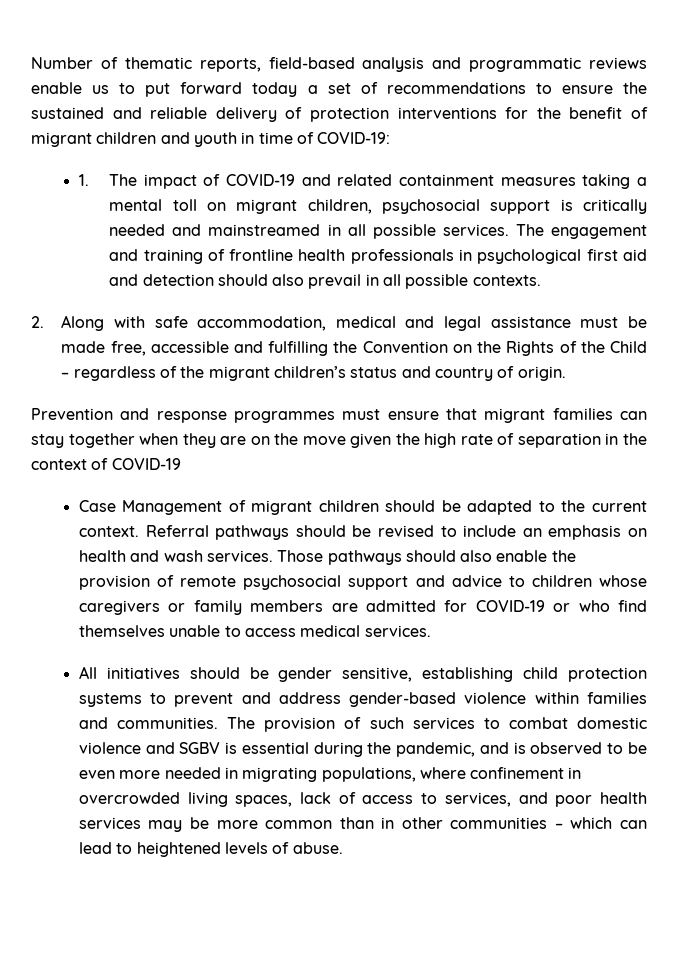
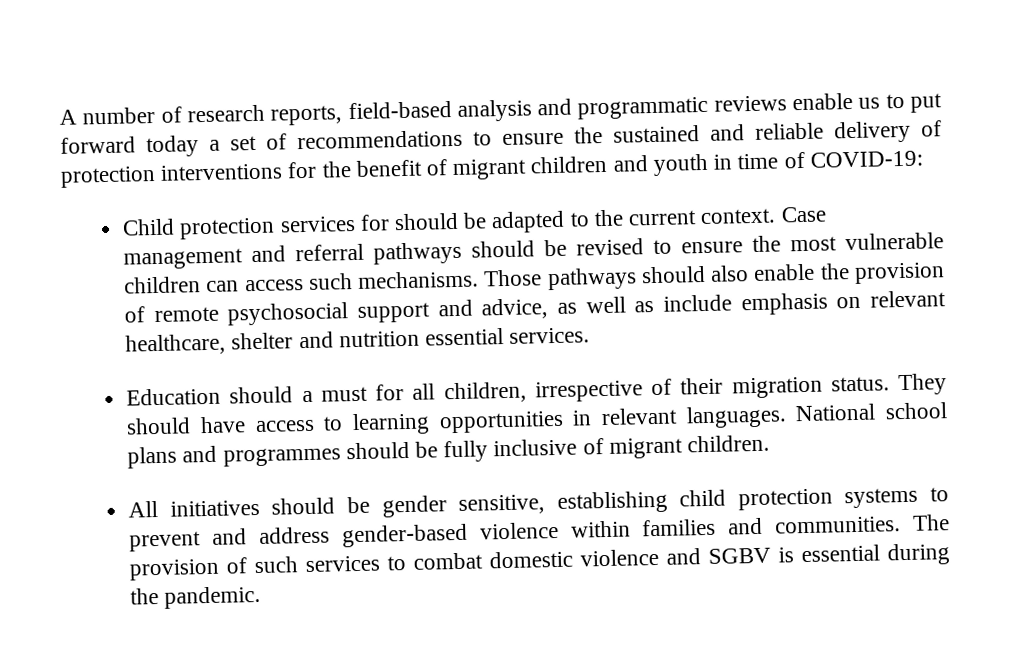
[31,57,192,69] Number of thematic -> [59,104,265,125] A number of research
[78,174,647,189] [109,199,647,214] [109,224,648,239] [109,249,648,264] [109,274,541,289] [31,315,647,331] [61,341,647,356] [61,366,566,381] [31,408,647,423] [31,433,648,448] [31,458,181,470] [78,500,379,515] 1. The impact of COVID-19 and related containment measures taking a mental toll on migrant children, psychosocial support is critically needed and mainstreamed in all possible services. The engagement and training of frontline health professionals in psychological first aid and detection should also prevail in all possible contexts. // 2. Along with safe accommodation, medical and legal assistance must be made free, accessible and fulfilling the Convention on the Rights of the Child – regardless of the migrant children’s status and country of origin. // Prevention and response programmes must ensure that migrant families can stay together when they are on the move given the high rate of separation in the context of COVID-19 // Case Management of migrant children -> [122,214,390,240] Child protection services for
[145,525,209,537] Referral -> [780,206,827,223] [123,243,365,270] Case management and referral
[463,525,648,540] [78,550,273,562] include an emphasis on health and wash services. -> [681,232,944,254] [124,270,480,294] ensure the most vulnerable children can access such mechanisms.
[451,575,647,587] [78,600,648,615] [78,625,431,637] advice to children whose caregivers or family members are admitted for COVID-19 or who find themselves unable to access medical services. -> [481,290,947,320] [125,327,591,356] [126,373,947,406] [126,402,947,436] [127,434,771,469] advice, as well as include emphasis on relevant healthcare, shelter and nutrition essential services. // Education should a must for all children, irrespective of their migration status. They should have access to learning opportunities in relevant languages. National school plans and programmes should be fully inclusive of migrant children.
[396,742,647,757] [78,767,582,782] [78,792,647,807] [78,817,647,832] [78,842,343,857] pandemic, and is observed to be even more needed in migrating populations, where confinement in overcrowded living spaces, lack of access to services, and poor health services may be more common than in other communities – which can lead to heightened levels of abuse. -> [164,585,262,609] pandemic.

